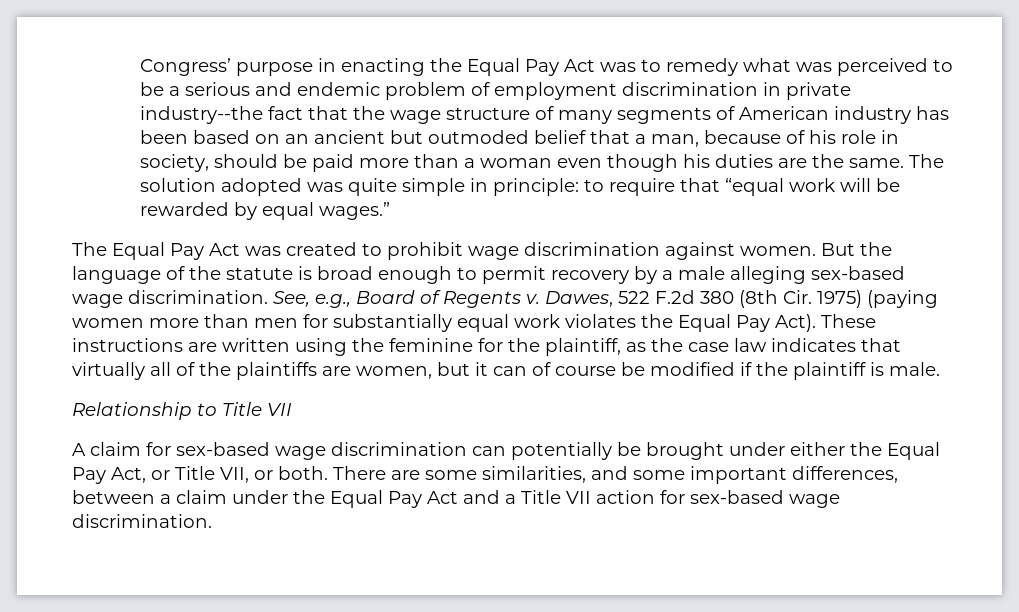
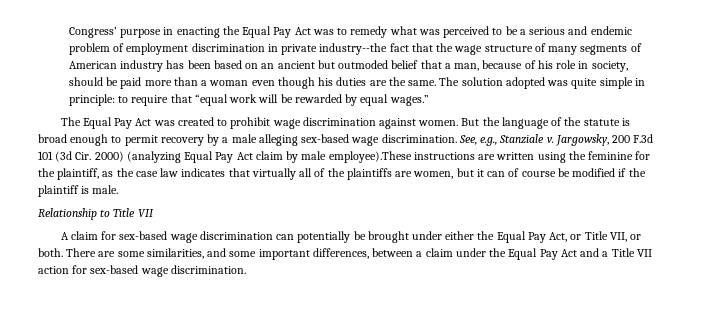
[356,290,938,308] [72,314,876,332] Board of Regents v. Dawes, 522 F.2d 380 (8th Cir. 1975) (paying women more than men for substantially equal work violates the Equal Pay Act). These -> [499,134,654,146] [38,151,412,163] Stanziale v. Jargowsky, 200 F.3d 101 (3d Cir. 2000) (analyzing Equal Pay Act claim by male employee).These

